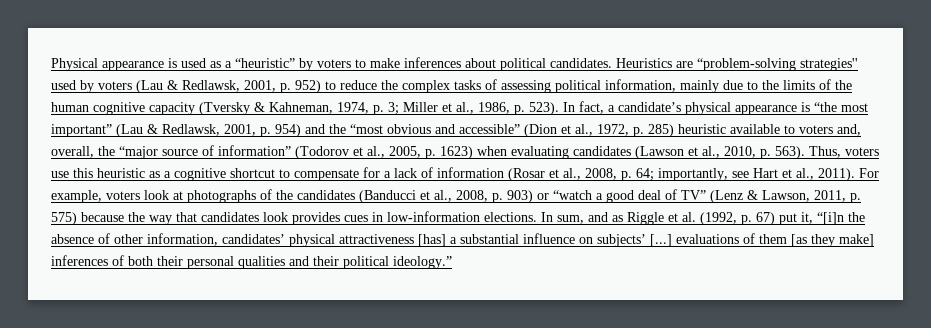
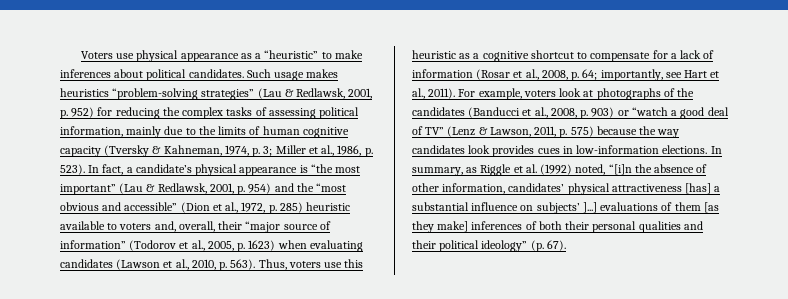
[51,58,206,71] Physical appearance is used -> [80,50,239,62] Voters use physical appearance
[299,58,351,71] by voters -> (319, 54) none
[616,58,858,71] [51,80,132,93] Heuristics are “problem-solving strategies'' used by voters -> [246,69,339,81] [60,88,255,100] Such usage makes heuristics “problem-solving strategies”
[325,80,377,90] to reduce -> [97,107,160,119] for reducing
[835,80,852,90] the -> (261, 130) none
[98,146,115,156] the -> [218,221,243,230] their
[176,212,197,222] that -> (680, 133) none
[557,212,608,224] sum, and -> [412,167,463,176] summary,
[700,212,813,225] (1992, p. 67) put it, -> [540,164,606,175] (1992) noted,
[650,234,672,247] [...] -> [582,202,597,213] ]...]
[393,256,452,269] ideology.” -> [481,240,566,252] ideology” (p. 67).

